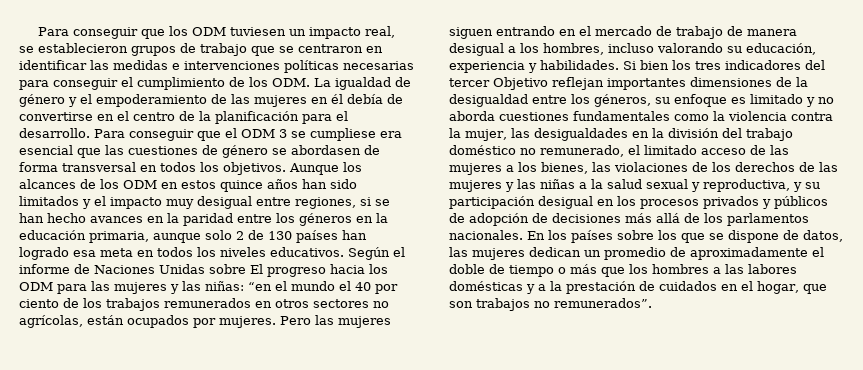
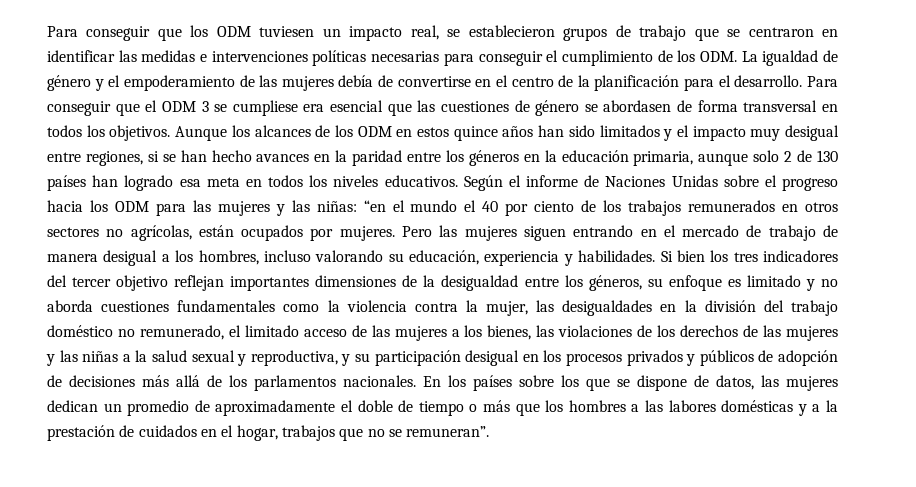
[311,94,343,104] en él -> (334, 83) none
[250,264,263,274] El -> [764,175,777,187] el
[493,77,548,90] Objetivo -> [116,275,169,291] objetivo
[802,284,827,294] [449,298,652,311] que son trabajos no remunerados”. -> [281,425,490,441] trabajos que no se remuneran”.

